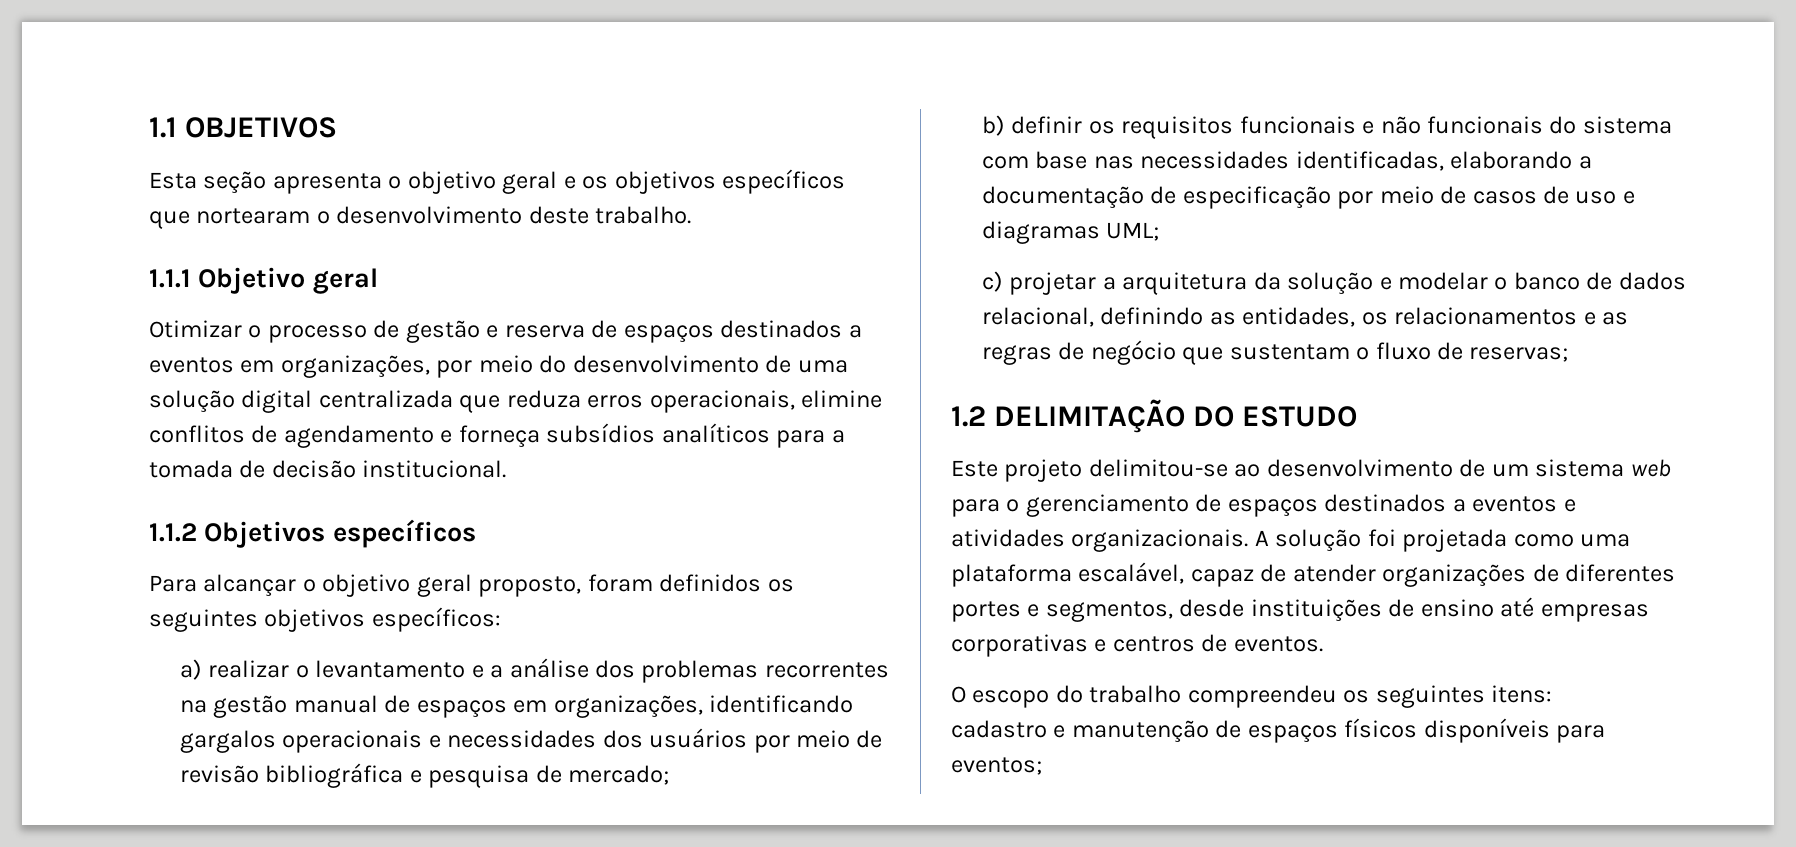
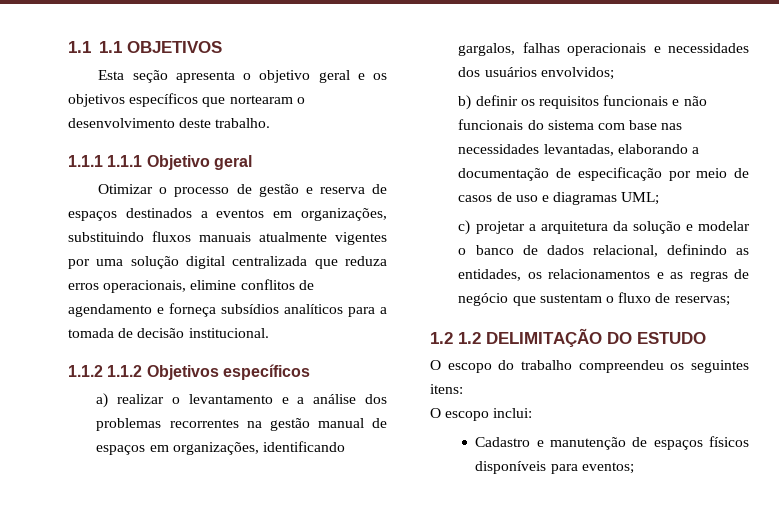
[149,117,177,138] 1.1 -> [68,41,122,53] 1.1 1.1
(191, 278) none -> [107,155,143,167] 1.1.1
[436,355,792,378] por meio do desenvolvimento de -> [68,231,387,245] [68,259,90,269] substituindo fluxos manuais atualmente vigentes por
(197, 532) none -> [107,365,143,377] 1.1.2
[149,574,794,597] [149,607,501,632] // Para alcançar o objetivo geral proposto, foram definidos os seguintes objetivos específicos: -> (310, 372) none
[179,730,276,753] gargalos -> [458,42,560,56] gargalos, falhas
[753,730,883,753] [179,763,670,788] por meio de revisão bibliográfica e pesquisa de mercado; -> [540,67,614,80] envolvidos;
[1295,151,1444,171] identificadas, -> [543,144,614,156] levantadas,
(986, 416) none -> [458,332,481,344] 1.2
[951,459,1671,482] [951,494,1576,517] [951,529,1631,552] [951,562,1676,587] [951,597,1649,622] [951,634,1323,657] // Este projeto delimitou-se ao desenvolvimento de um sistema web para o gerenciamento de espaços destinados a eventos e atividades organizacionais. A solução foi projetada como uma plataforma escalável, capaz de atender organizações de diferentes portes e segmentos, desde instituições de ensino até empresas corporativas e centros de eventos. -> (706, 338) none
[951,720,1047,738] cadastro -> [430,408,533,421] [475,437,531,447] O escopo inclui: // Cadastro

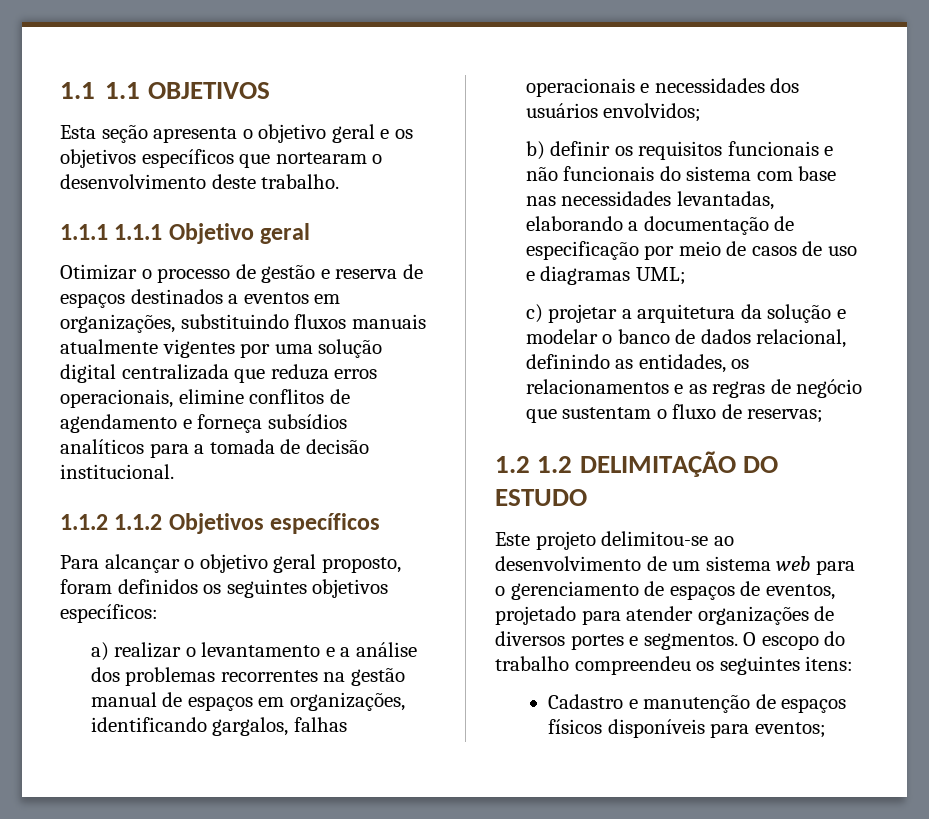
(310, 372) none -> [60,554,401,573] [60,579,389,598] [60,604,158,623] // Para alcançar o objetivo geral proposto, foram definidos os seguintes objetivos específicos:
(706, 338) none -> [495,531,734,550] [495,556,855,575] [495,581,835,600] [495,606,835,625] [495,631,738,650] Este projeto delimitou-se ao desenvolvimento de um sistema web para o gerenciamento de espaços de eventos, projetado para atender organizações de diversos portes e segmentos.
[430,408,533,421] // O escopo inclui: -> (854, 663) none

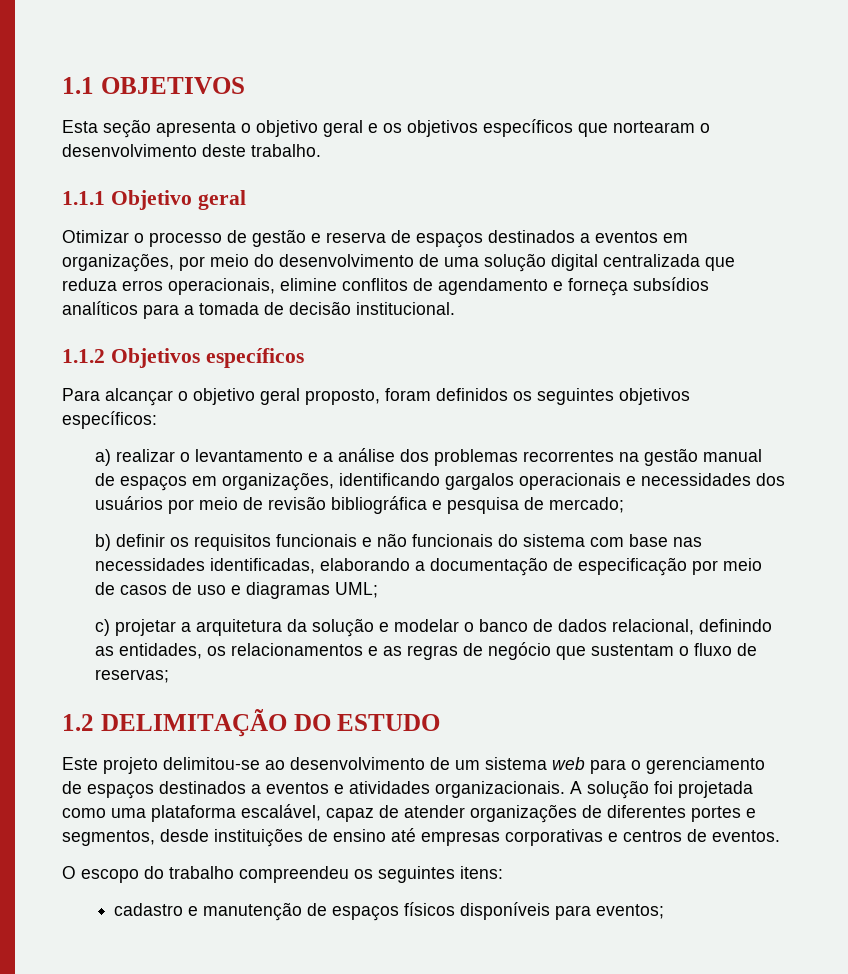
[60,82,141,99] 1.1 1.1 -> [62,77,94,94] 1.1
[114,224,163,240] 1.1.1 -> (105, 198) none
[180,314,426,329] [60,339,271,358] substituindo fluxos manuais atualmente vigentes por -> [179,254,439,271] por meio do desenvolvimento de
[114,514,163,530] 1.1.2 -> (105, 356) none
[212,717,347,736] gargalos, falhas -> [445,473,515,490] gargalos
[603,103,702,122] envolvidos; -> [168,496,625,514] por meio de revisão bibliográfica e pesquisa de mercado;
[676,191,774,210] levantadas, -> [210,558,316,574] identificadas,
[537,456,573,473] 1.2 -> (94, 722) none
[740,581,835,600] [495,606,621,625] de eventos, projetado para -> [159,780,753,799] [62,804,399,822] destinados a eventos e atividades organizacionais. A solução foi projetada como uma plataforma escalável, capaz de
[495,631,565,646] diversos -> [607,805,686,818] diferentes
[643,633,738,650] segmentos. -> [62,828,780,847] segmentos, desde instituições de ensino até empresas corporativas e centros de eventos. //
[548,694,624,709] Cadastro -> [114,903,184,916] cadastro

